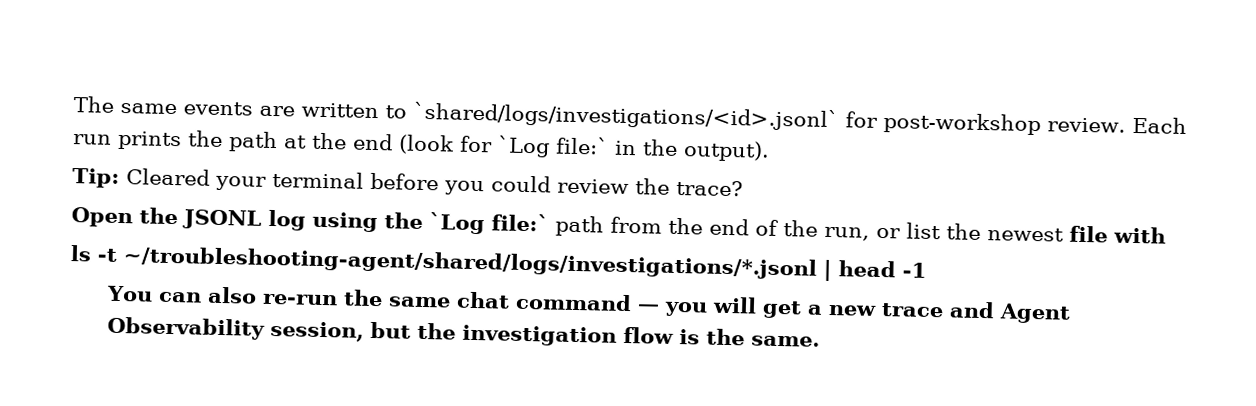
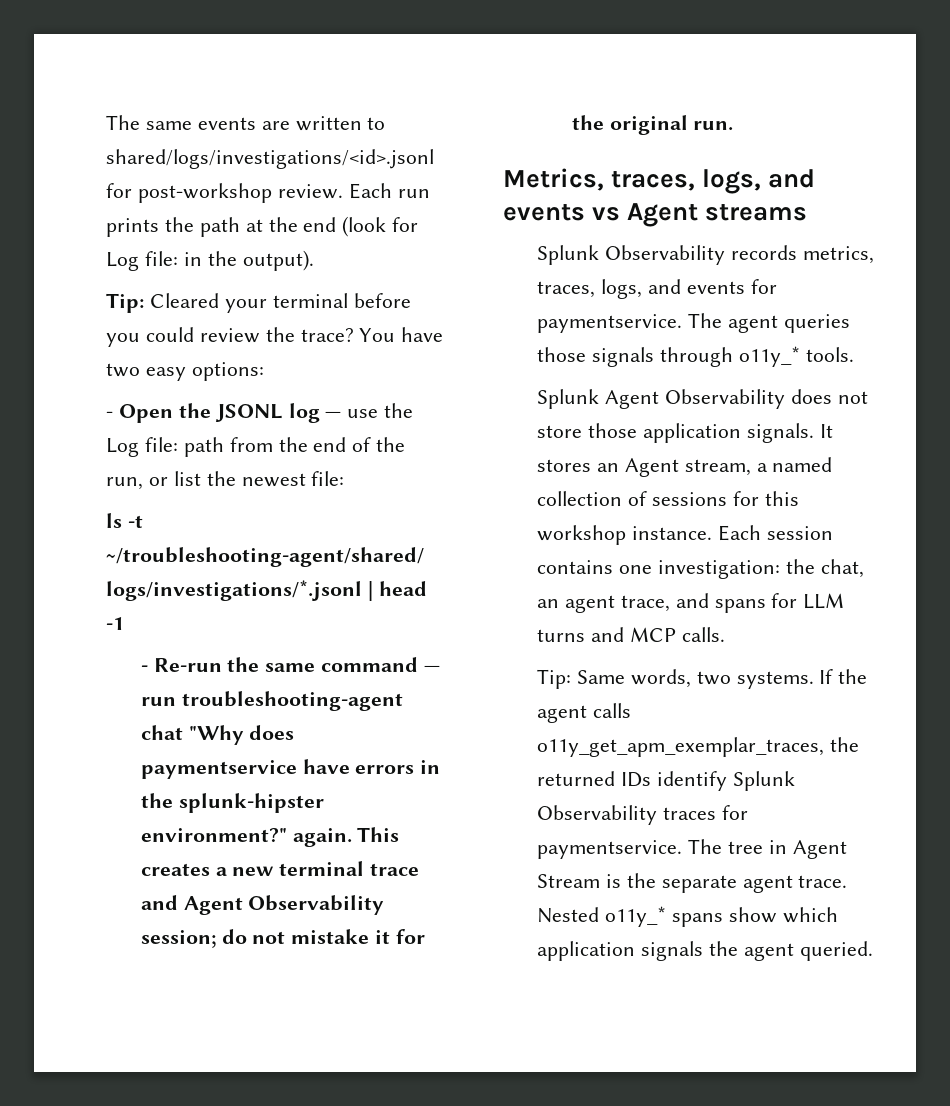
[413,101,840,132] `shared/logs/investigations/<id>.jsonl` -> [106,149,435,169] shared/logs/investigations/<id>.jsonl
[497,135,610,158] `Log file:` -> [106,251,179,271] Log file:
[71,207,550,235] // Open the JSONL log using the `Log file:` -> [359,327,444,342] [106,362,265,381] [106,403,414,423] [106,437,179,457] You have two easy options: // - Open the JSONL log — use the Log file:
[1069,225,1167,244] file with -> [311,471,345,486] file:
[105,285,338,306] You can also re-run -> [140,658,222,672] - Re-run
[455,291,510,309] chat -> (316, 667) none
[663,296,802,319] you will get -> [140,691,403,711] [140,725,295,745] [140,759,441,779] [140,793,324,813] [140,827,400,847] [140,863,210,876] run troubleshooting-agent chat "Why does paymentservice have errors in the splunk-hipster environment?" again. This creates
(877, 310) none -> [279,861,365,876] terminal
[269,320,820,347] session, but the investigation flow is the same. -> [140,929,425,948] [571,115,734,135] [503,168,816,194] [503,203,808,227] [537,245,874,265] [537,279,777,299] [537,313,850,333] [537,346,854,367] [537,389,868,409] [537,423,833,443] [537,457,833,477] [537,491,799,506] [537,525,833,545] [537,559,864,579] [537,593,845,613] [537,627,725,642] [537,669,868,689] [537,703,632,723] [537,737,860,757] [537,771,795,791] [537,805,749,825] [537,839,847,859] [537,873,848,893] [537,906,838,927] [537,941,873,961] session; do not mistake it for the original run. // Metrics, traces, logs, and events vs Agent streams // Splunk Observability records metrics, traces, logs, and events for paymentservice. The agent queries those signals through o11y_* tools. // Splunk Agent Observability does not store those application signals. It stores an Agent stream, a named collection of sessions for this workshop instance. Each session contains one investigation: the chat, an agent trace, and spans for LLM turns and MCP calls. // Tip: Same words, two systems. If the agent calls o11y_get_apm_exemplar_traces, the returned IDs identify Splunk Observability traces for paymentservice. The tree in Agent Stream is the separate agent trace. Nested o11y_* spans show which application signals the agent queried.

